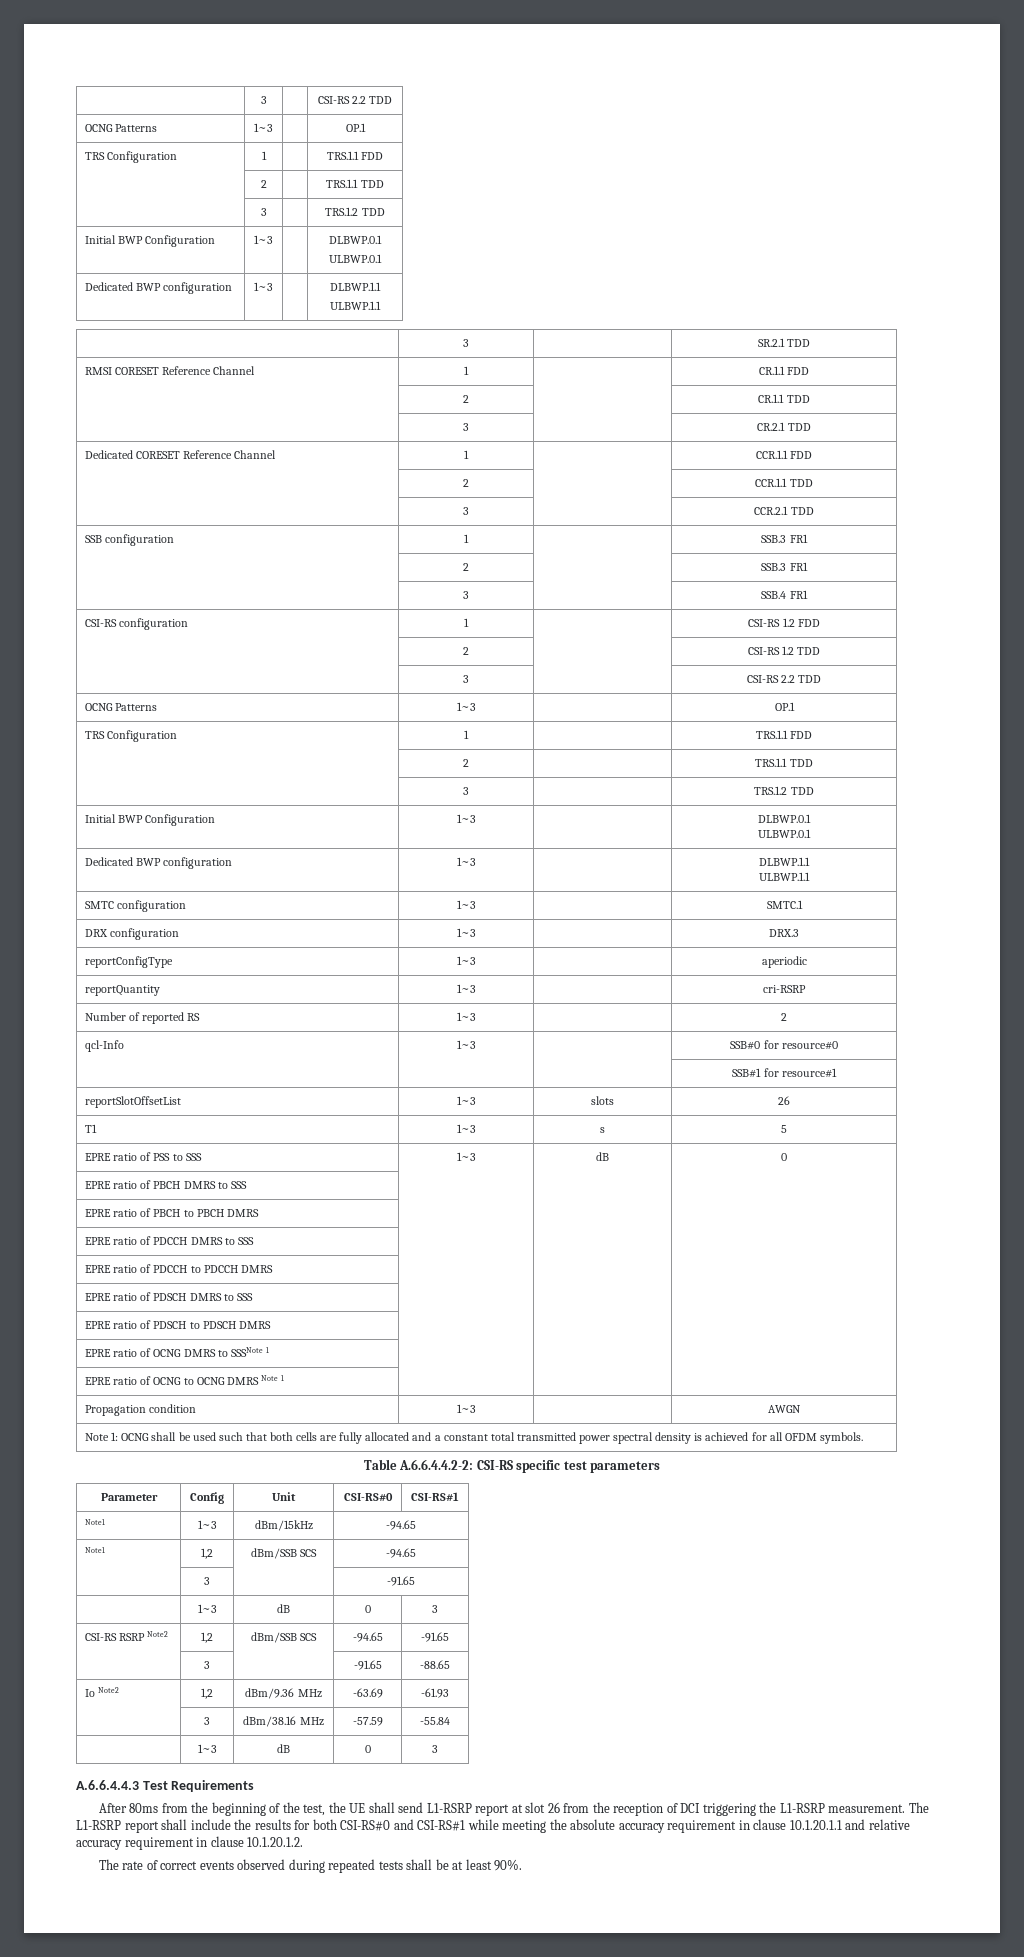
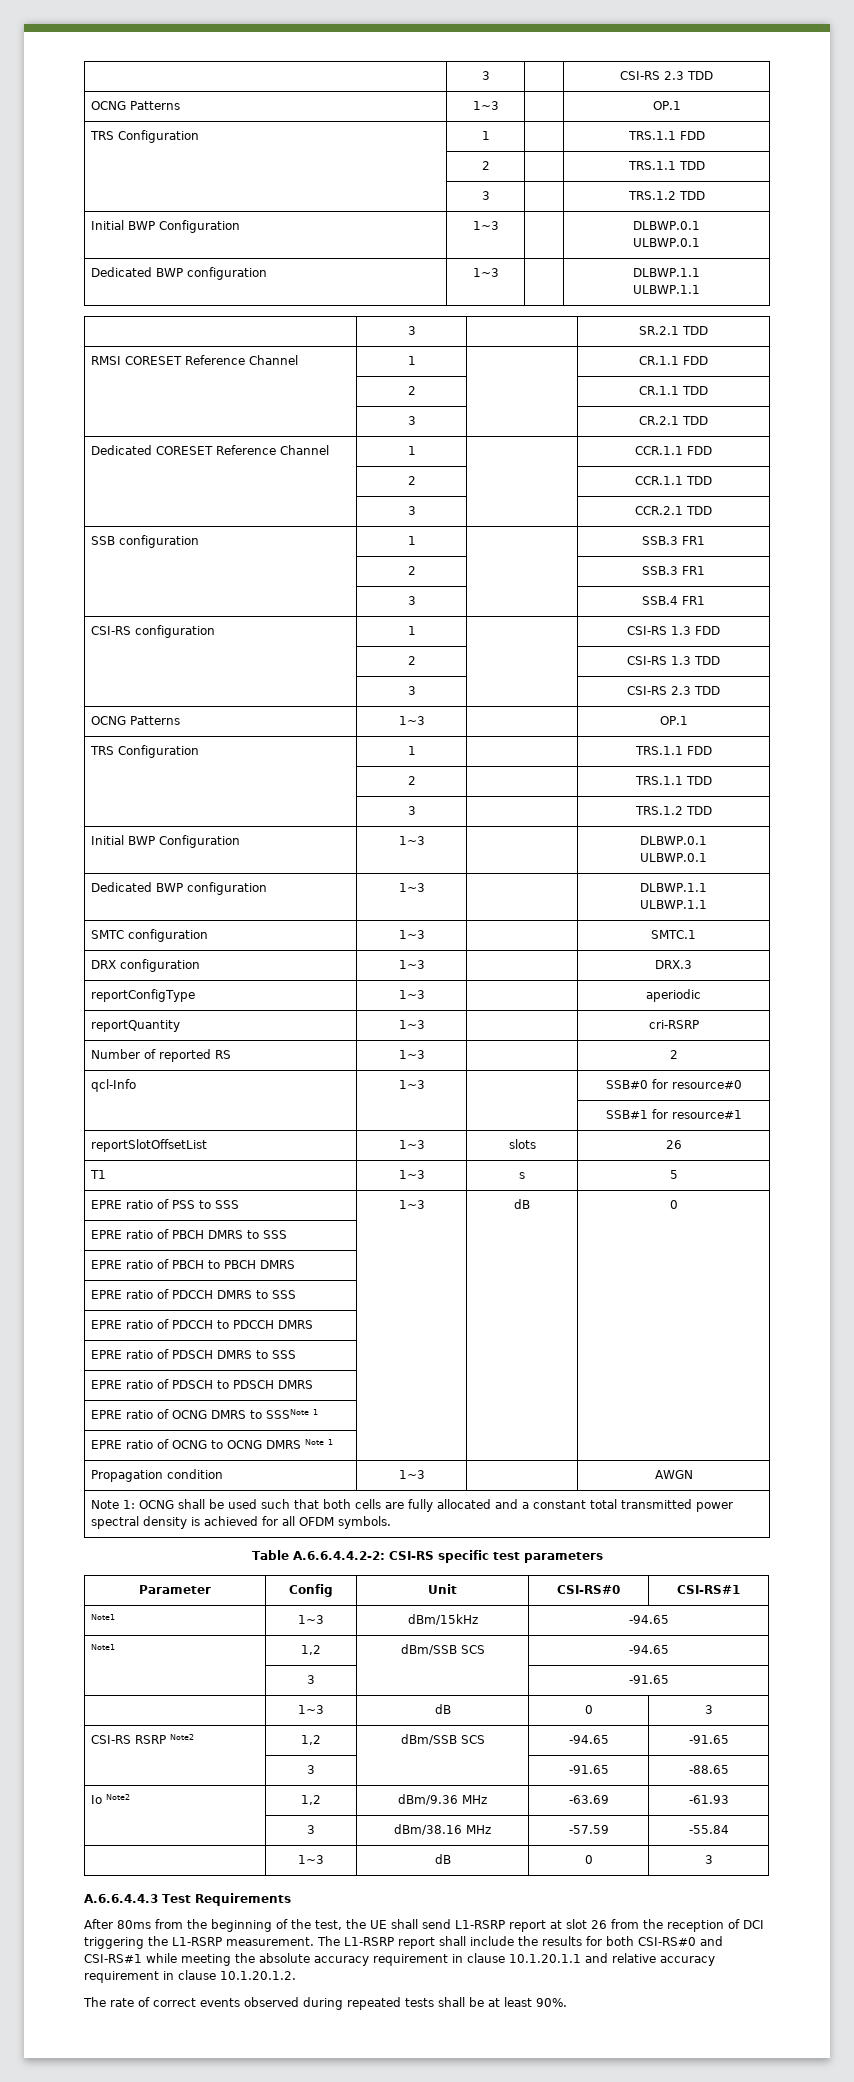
[260,96,267,104] [317,96,366,104] | 3 | | CSI-RS 2.2 -> [481,71,490,80] [620,71,684,80] | 3 | | CSI-RS 2.3
[782,618,795,627] 1.2 -> [671,626,691,635] 1.3
[782,646,794,655] 1.2 -> [671,656,691,665] 1.3
[781,675,795,683] 2.2 -> [671,686,691,695] 2.3

